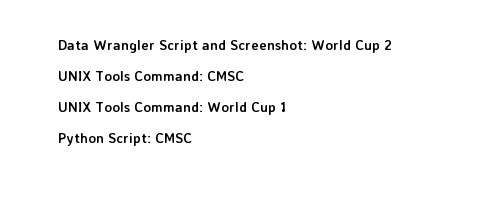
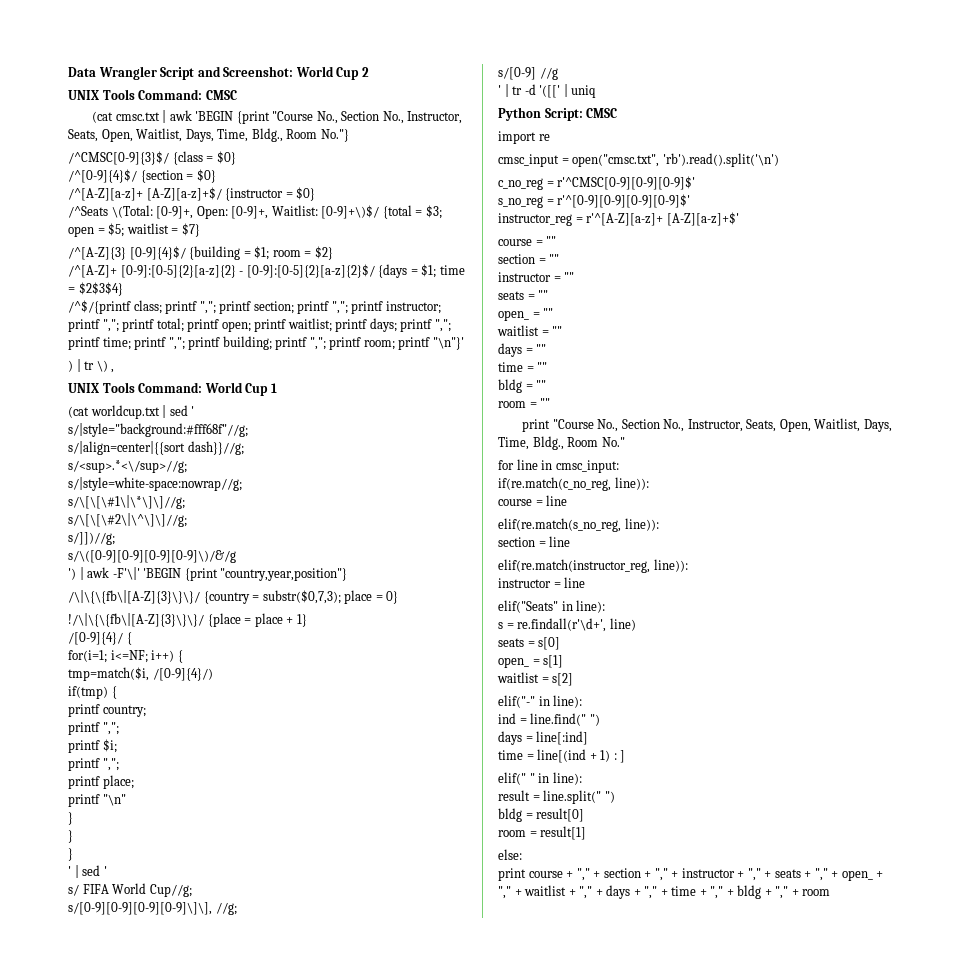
(244, 76) none -> [92,110,463,124] [68,128,349,142] [68,151,236,165] [68,169,216,183] [68,187,316,201] [68,205,442,219] [68,223,200,237] [68,246,333,260] [68,264,465,278] [68,282,123,296] [68,300,441,314] [68,318,451,332] [68,336,464,350] [68,359,115,373] // (cat cmsc.txt | awk 'BEGIN {print "Course No., Section No., Instructor, Seats, Open, Waitlist, Days, Time, Bldg., Room No."} // /^CMSC[0-9]{3}$/ {class = $0} // /^[0-9]{4}$/ {section = $0} // /^[A-Z][a-z]+ [A-Z][a-z]+$/ {instructor = $0} // /^Seats \(Total: [0-9]+, Open: [0-9]+, Waitlist: [0-9]+\)$/ {total = $3; open = $5; waitlist = $7} // /^[A-Z]{3} [0-9]{4}$/ {building = $1; room = $2} // /^[A-Z]+ [0-9]:[0-5]{2}[a-z]{2} - [0-9]:[0-5]{2}[a-z]{2}$/ {days = $1; time = $2$3$4} // /^$/{printf class; printf ","; printf section; printf ","; printf instructor; printf ","; printf total; printf open; printf waitlist; printf days; printf ","; printf time; printf ","; printf building; printf ","; printf room; printf "\n"}' // ) | tr \) ,
[58,133,192,146] Python Script: CMSC -> [68,405,195,419] [68,423,248,437] [68,441,244,455] [68,460,187,473] [68,477,242,491] [68,495,185,509] [68,513,187,527] [68,532,115,545] [68,550,236,563] [68,567,348,581] [68,590,399,604] [68,613,307,627] [68,632,132,645] [68,650,183,663] [68,667,213,681] [68,686,117,699] [68,704,146,717] [68,722,119,735] [68,739,117,753] [68,758,119,771] [68,775,134,789] [68,794,126,807] [68,812,73,825] [68,830,73,843] [68,848,73,861] [68,865,107,878] [68,883,192,897] [68,902,237,915] [498,67,558,80] [498,84,597,98] [498,107,618,121] [498,131,550,144] [498,153,779,167] [498,176,696,190] [498,194,691,208] [498,212,739,226] [498,236,557,246] [498,254,560,264] [498,272,575,282] [498,290,549,300] [498,308,554,321] [497,325,563,336] [498,343,547,357] [498,362,548,372] [498,379,547,393] [498,398,551,408] [522,418,892,432] [498,436,625,450] [498,459,619,473] [498,477,649,491] [498,495,568,506] [498,518,659,532] [498,536,571,547] [498,559,688,573] [498,577,586,588] [498,600,606,613] [498,618,636,632] [498,637,561,650] [498,655,564,668] [497,672,574,686] [498,695,583,708] [498,713,600,726] [498,731,589,745] [498,749,626,763] [498,772,582,785] [498,790,615,804] [498,808,585,822] [498,826,587,840] [498,849,522,860] [498,868,884,881] [498,885,831,899] (cat worldcup.txt | sed ' // s/|style="background:#fff68f"//g; // s/|align=center|{{sort dash}}//g; // s/<sup>.*<\/sup>//g; // s/|style=white-space:nowrap//g; // s/\[\[\#1\|\*\]\]//g; // s/\[\[\#2\|\^\]\]//g; // s/]])//g; // s/\([0-9][0-9][0-9][0-9]\)/&/g // ') | awk -F'\|' 'BEGIN {print "country,year,position"} // /\|\{\{fb\|[A-Z]{3}\}\}/ {country = substr($0,7,3); place = 0} // !/\|\{\{fb\|[A-Z]{3}\}\}/ {place = place + 1} // /[0-9]{4}/ { // for(i=1; i<=NF; i++) { // tmp=match($i, /[0-9]{4}/) // if(tmp) { // printf country; // printf ","; // printf $i; // printf ","; // printf place; // printf "\n" // } // } // } // ' | sed ' // s/ FIFA World Cup//g; // s/[0-9][0-9][0-9][0-9]\]\], //g; // s/[0-9] //g // ' | tr -d '([[' | uniq // Python Script: CMSC // import re // cmsc_input = open("cmsc.txt", 'rb').read().split('\n') // c_no_reg = r'^CMSC[0-9][0-9][0-9]$' // s_no_reg = r'^[0-9][0-9][0-9][0-9]$' // instructor_reg = r'^[A-Z][a-z]+ [A-Z][a-z]+$' // course = "" // section = "" // instructor = "" // seats = "" // open_ = "" // waitlist = "" // days = "" // time = "" // bldg = "" // room = "" // print "Course No., Section No., Instructor, Seats, Open, Waitlist, Days, Time, Bldg., Room No." // for line in cmsc_input: // if(re.match(c_no_reg, line)): // course = line // elif(re.match(s_no_reg, line)): // section = line // elif(re.match(instructor_reg, line)): // instructor = line // elif("Seats" in line): // s = re.findall(r'\d+', line) // seats = s[0] // open_ = s[1] // waitlist = s[2] // elif("-" in line): // ind = line.find(" ") // days = line[:ind] // time = line[(ind + 1) : ] // elif(" " in line): // result = line.split(" ") // bldg = result[0] // room = result[1] // else: // print course + "," + section + "," + instructor + "," + seats + "," + open_ + "," + waitlist + "," + days + "," + time + "," + bldg + "," + room

